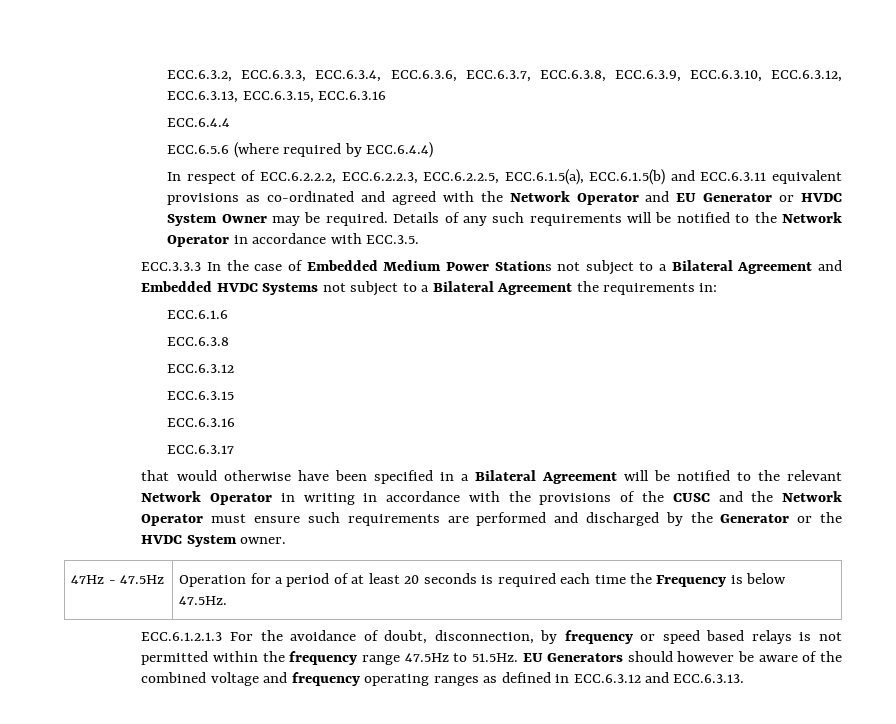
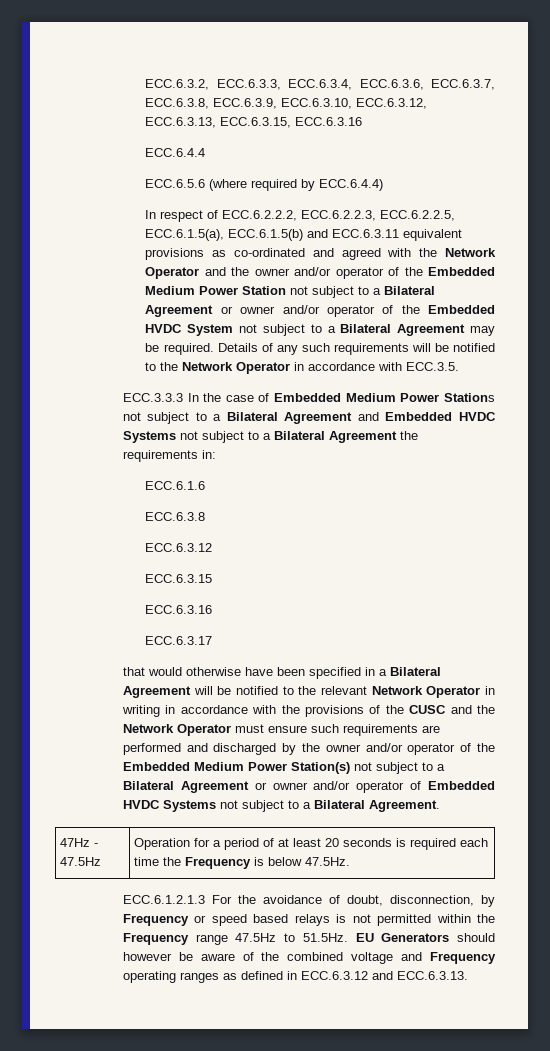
[676,193,842,202] [167,214,267,226] EU Generator or HVDC System Owner -> [231,267,495,279] [145,286,436,298] [145,305,495,317] [145,324,466,336] the owner and/or operator of the Embedded Medium Power Station not subject to a Bilateral Agreement or owner and/or operator of the Embedded HVDC System not subject to a Bilateral Agreement
[720,512,842,523] [141,535,287,547] Generator or the HVDC System owner. -> [325,743,495,755] [122,762,445,774] [122,781,495,793] [122,800,440,812] owner and/or operator of the Embedded Medium Power Station(s) not subject to a Bilateral Agreement or owner and/or operator of Embedded HVDC Systems not subject to a Bilateral Agreement.
[564,630,633,644] frequency -> [122,914,189,926] Frequency
[289,651,358,665] frequency -> [122,933,189,945] Frequency
[291,672,360,686] frequency -> [430,952,496,964] Frequency

